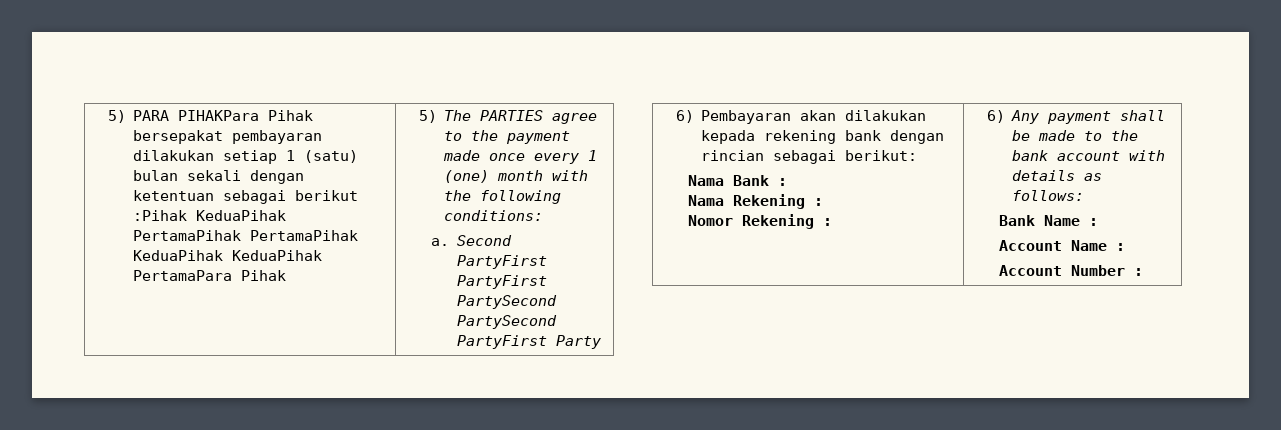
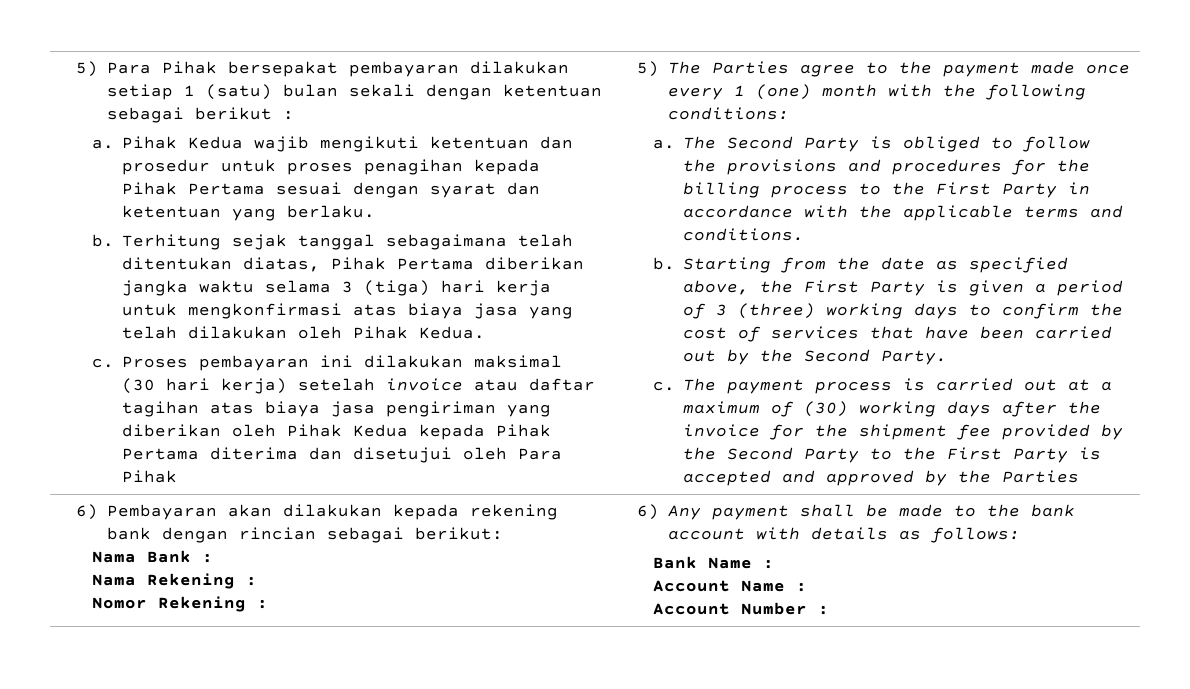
[107,110,260,123] 5) PARA PIHAKPara -> [75,61,151,77] 5) Para
[133,210,287,221] [133,230,359,241] [133,250,323,261] [133,270,233,281] :Pihak KeduaPihak PertamaPihak PertamaPihak KeduaPihak KeduaPihak PertamaPara -> [282,111,294,120] [91,136,574,152] [122,159,541,175] [122,182,541,198] [122,205,376,221] [91,234,574,250] [122,257,585,272] [122,280,552,296] [122,303,574,319] [122,326,486,339] [91,355,563,371] [122,378,596,394] [122,401,552,417] [122,424,552,440] [122,447,563,463] : // a. Pihak Kedua wajib mengikuti ketentuan dan prosedur untuk proses penagihan kepada Pihak Pertama sesuai dengan syarat dan ketentuan yang berlaku. // b. Terhitung sejak tanggal sebagaimana telah ditentukan diatas, Pihak Pertama diberikan jangka waktu selama 3 (tiga) hari kerja untuk mengkonfirmasi atas biaya jasa yang telah dilakukan oleh Pihak Kedua. // c. Proses pembayaran ini dilakukan maksimal (30 hari kerja) setelah invoice atau daftar tagihan atas biaya jasa pengiriman yang diberikan oleh Pihak Kedua kepada Pihak Pertama diterima dan disetujui oleh Para
[480,110,544,121] PARTIES -> [711,61,789,74] Parties
[456,235,512,246] [456,255,547,269] [456,275,547,289] [456,295,557,309] [456,315,557,329] [456,335,601,349] Second PartyFirst PartyFirst PartySecond PartySecond PartyFirst Party -> [683,136,1091,152] [683,159,1091,175] [683,182,1091,198] [683,205,1124,221] [683,228,805,241] [652,257,1069,273] [683,280,1124,296] [683,303,1124,319] [683,326,1113,342] [683,349,948,365] [652,378,1113,394] [683,401,1102,417] [683,424,1124,440] [683,447,1102,463] [683,470,1080,486] The Second Party is obliged to follow the provisions and procedures for the billing process to the First Party in accordance with the applicable terms and conditions. // b. Starting from the date as specified above, the First Party is given a period of 3 (three) working days to confirm the cost of services that have been carried out by the Second Party. // c. The payment process is carried out at a maximum of (30) working days after the invoice for the shipment fee provided by the Second Party to the First Party is accepted and approved by the Parties

